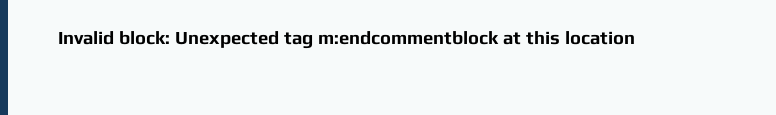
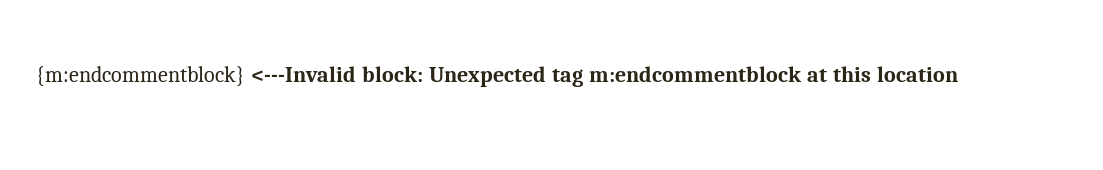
[58,31,114,45] Invalid -> [36,66,356,87] {m:endcommentblock} <---Invalid

